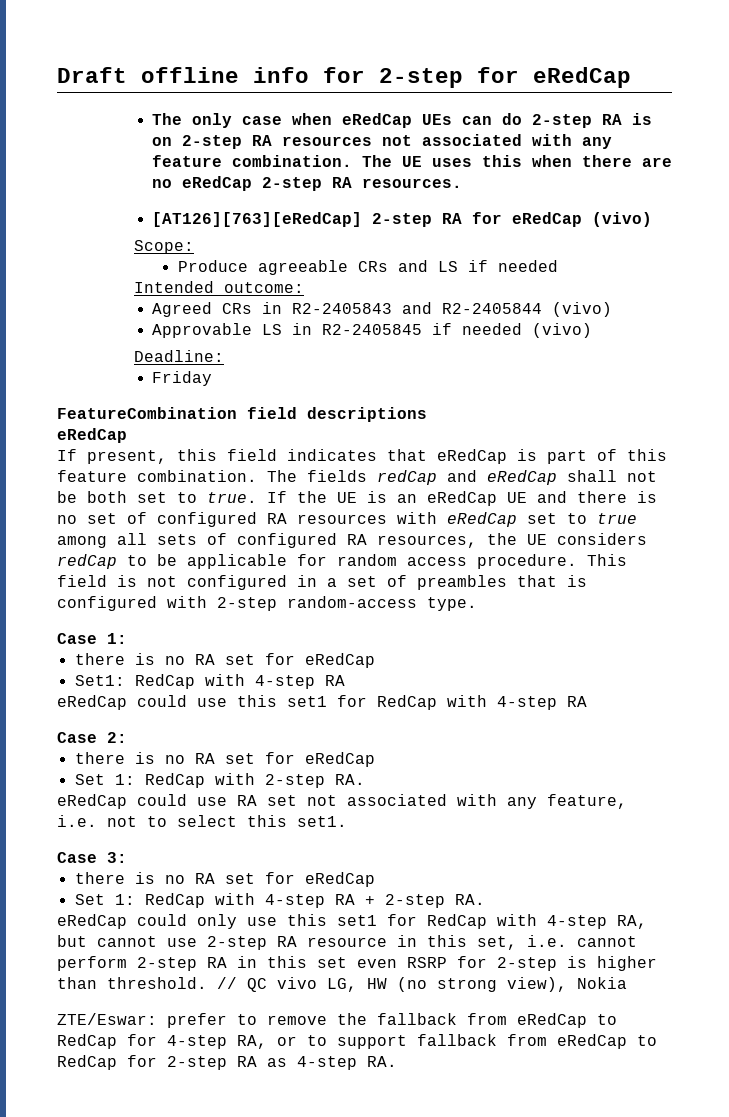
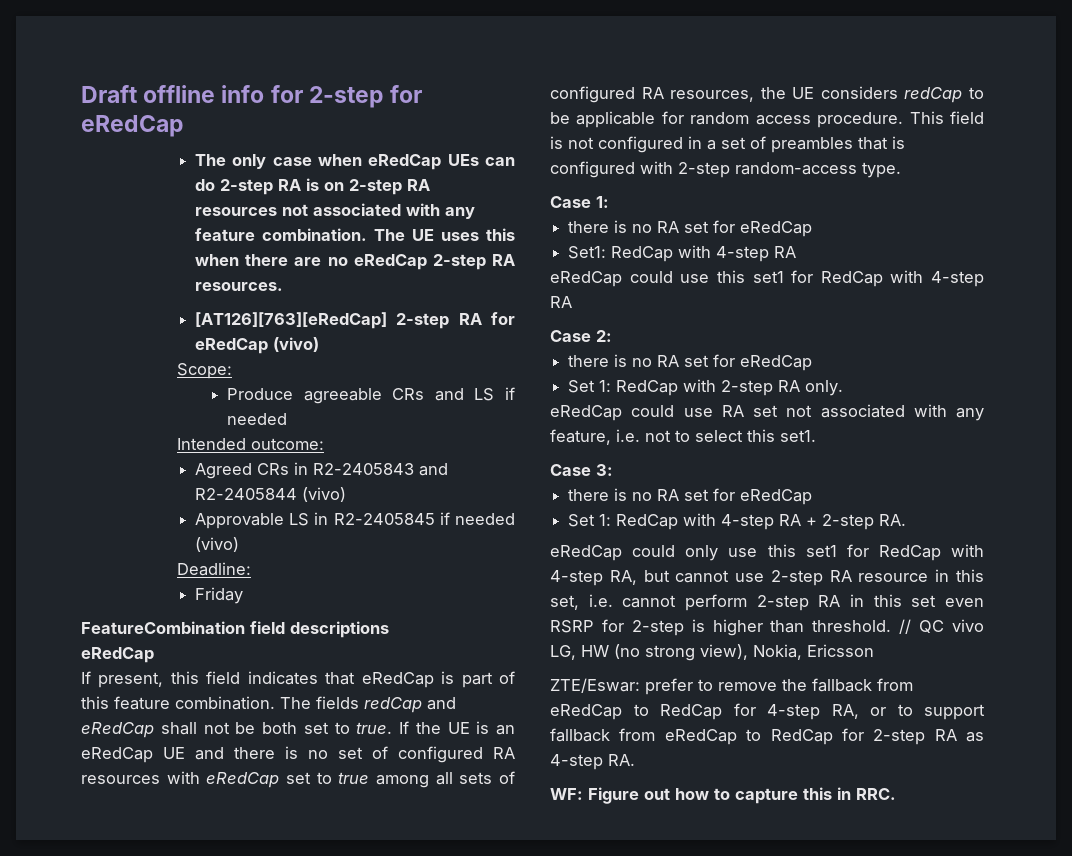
[334,774,365,785] RA. -> [778,380,844,396] RA only.
[577,977,627,989] Nokia -> [753,644,874,660] Nokia, Ericsson
(397, 1061) none -> [550,787,896,804] // WF: Figure out how to capture this in RRC.

